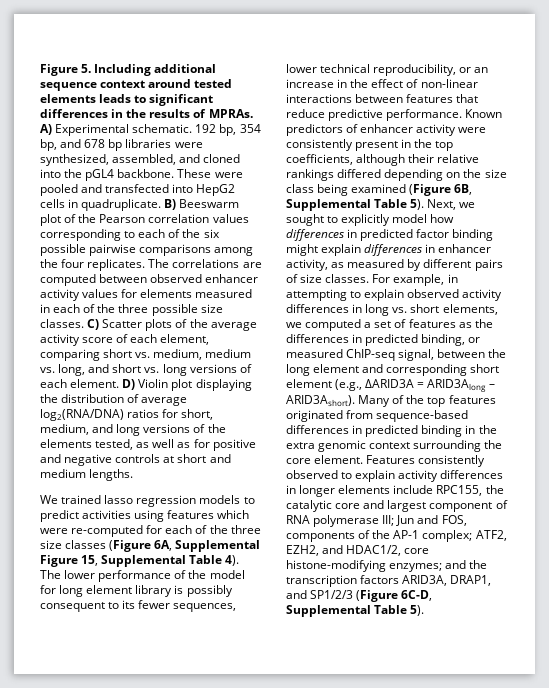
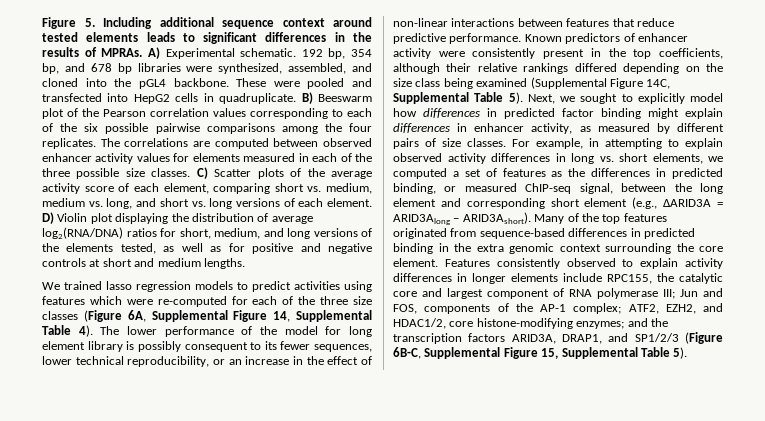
[81,555,99,566] 15, -> [273,311,291,322] 14,
[409,184,473,196] (Figure 6B, -> [530,77,671,89] (Supplemental Figure 14C,
[401,590,433,601] 6C-D, -> [393,347,559,359] 6B-C, Supplemental Figure 15,

